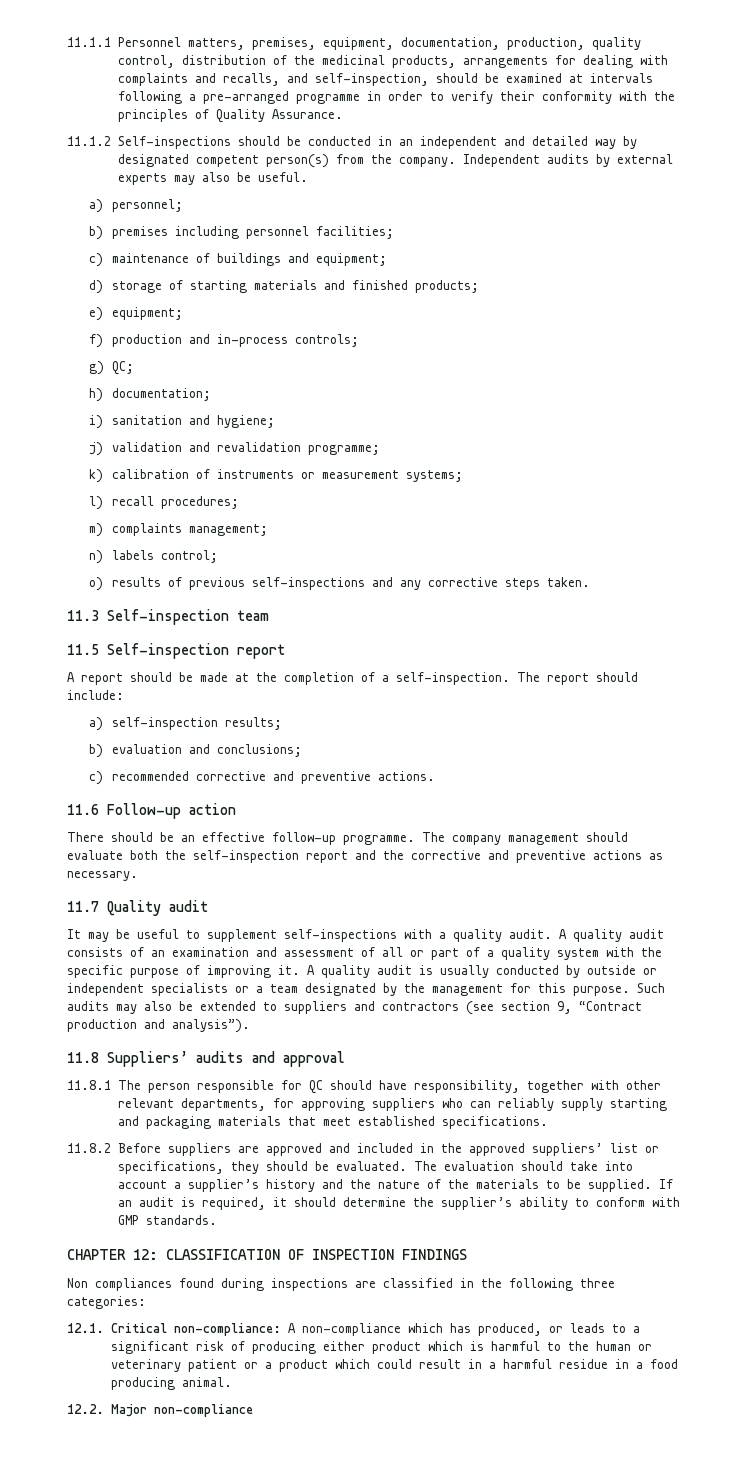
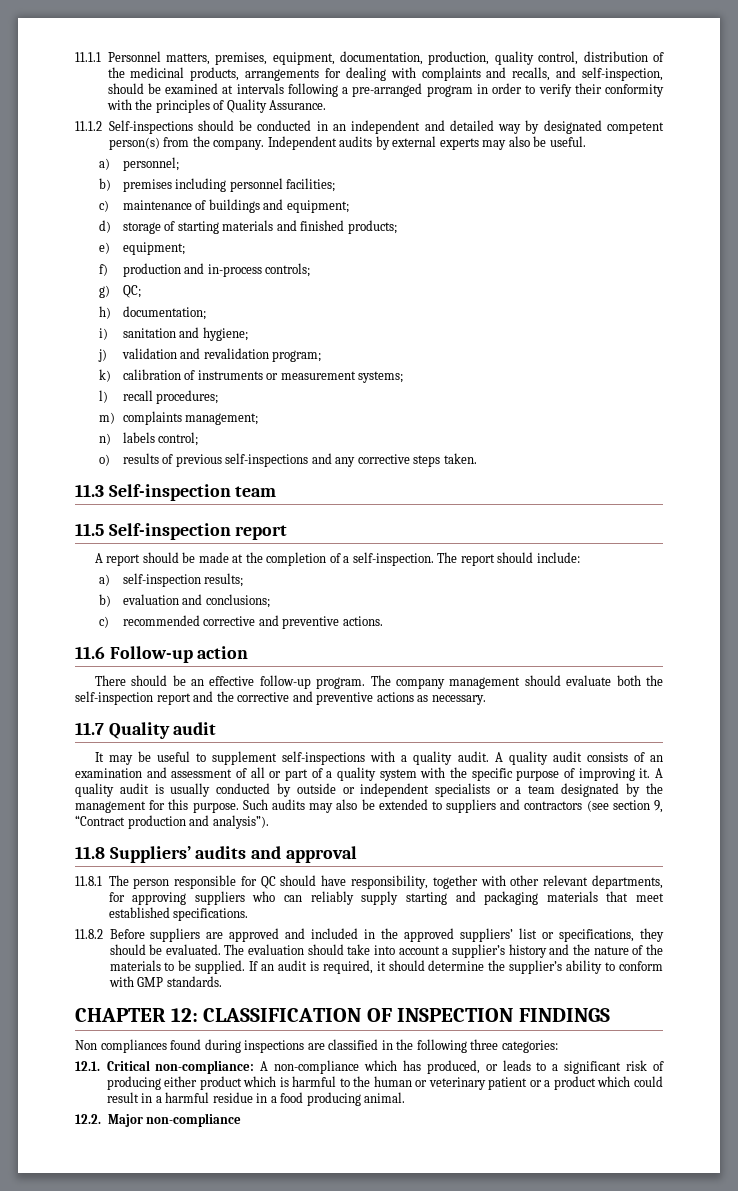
[295,94,360,104] programme -> [426,85,473,97] program
[307,445,380,455] programme; -> [272,350,322,362] program;
[343,835,415,845] programme. -> [316,677,366,689] program.

